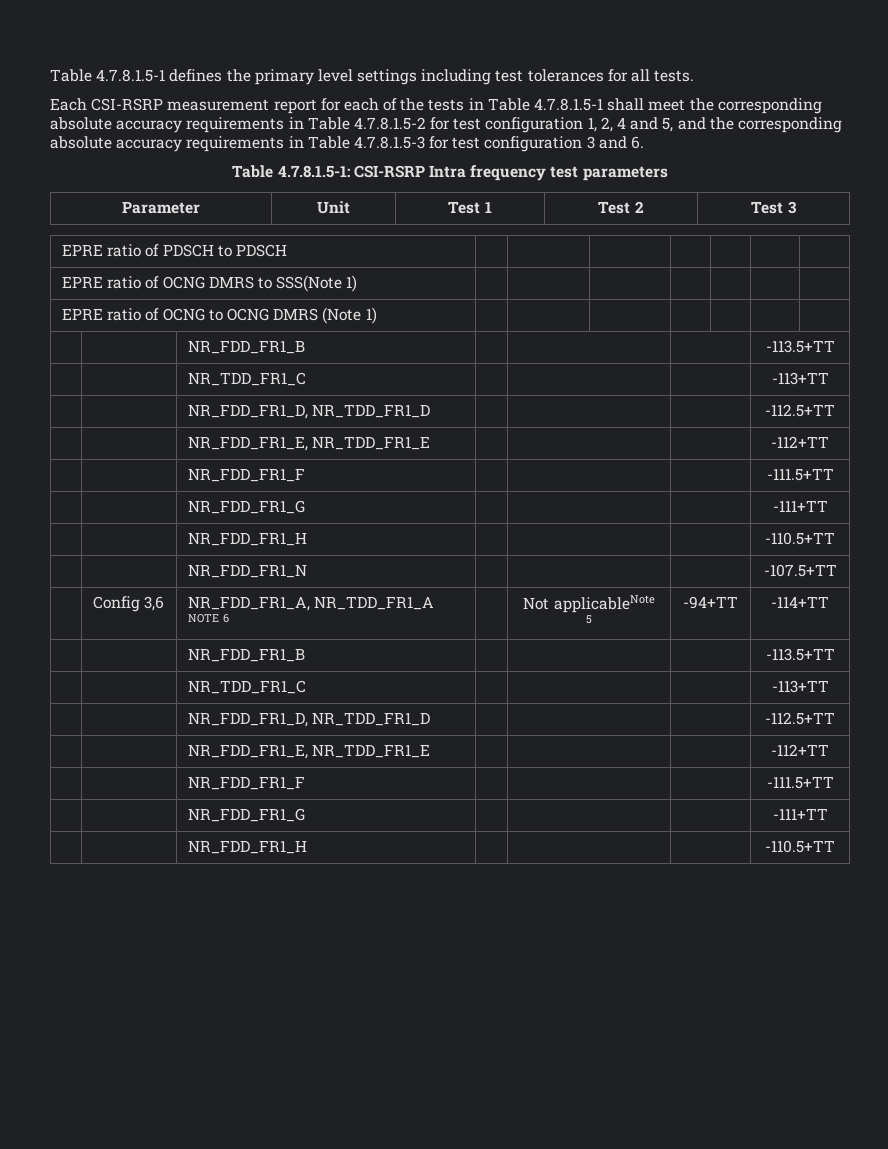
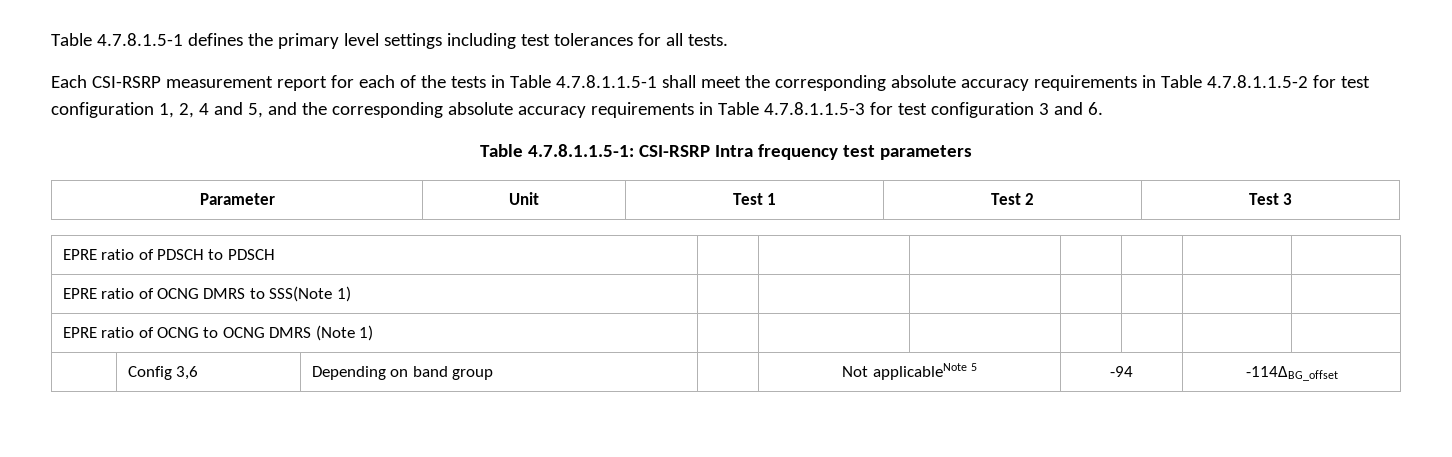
[534,98,604,111] 4.7.8.1.5-1 -> [555,75,657,88] 4.7.8.1.1.5-1
[353,117,426,130] 4.7.8.1.5-2 -> [1206,75,1308,88] 4.7.8.1.1.5-2
[353,136,425,149] 4.7.8.1.5-3 -> [763,102,865,115] 4.7.8.1.1.5-3
[277,165,350,178] 4.7.8.1.5-1: -> [528,144,635,157] 4.7.8.1.1.5-1:
[188,340,306,354] [765,340,835,353] [188,372,307,386] [771,372,829,385] [188,404,431,419] [765,404,835,417] [188,436,431,451] [771,436,829,448] [188,468,306,482] [766,468,834,481] [188,500,306,514] [772,500,828,512] [188,532,308,546] [765,532,835,545] [188,564,308,578] [763,564,837,577] [93,596,165,612] [188,596,435,611] [188,614,230,623] [523,595,655,613] [586,615,592,624] [683,596,738,609] [771,596,829,608] [188,648,306,662] [765,648,835,661] [188,680,307,694] [771,680,829,693] [188,712,431,727] [765,712,835,725] [188,744,431,759] [771,744,829,756] [188,776,306,790] [766,776,834,789] [188,808,306,822] [772,808,828,820] [188,840,308,854] [765,840,835,853] | NR_FDD_FR1_B | | | | -113.5+TT // | | NR_TDD_FR1_C | | | | -113+TT // | | NR_FDD_FR1_D, NR_TDD_FR1_D | | | | -112.5+TT // | | NR_FDD_FR1_E, NR_TDD_FR1_E | | | | -112+TT // | | NR_FDD_FR1_F | | | | -111.5+TT // | | NR_FDD_FR1_G | | | | -111+TT // | | NR_FDD_FR1_H | | | | -110.5+TT // | | NR_FDD_FR1_N | | | | -107.5+TT // | Config 3,6 | NR_FDD_FR1_A, NR_TDD_FR1_A NOTE 6 | | Not applicableNote 5 | -94+TT | -114+TT // | | NR_FDD_FR1_B | | | | -113.5+TT // | | NR_TDD_FR1_C | | | | -113+TT // | | NR_FDD_FR1_D, NR_TDD_FR1_D | | | | -112.5+TT // | | NR_FDD_FR1_E, NR_TDD_FR1_E | | | | -112+TT // | | NR_FDD_FR1_F | | | | -111.5+TT // | | NR_FDD_FR1_G | | | | -111+TT // | | NR_FDD_FR1_H | | | | -110.5+TT -> [127,366,199,380] [311,366,493,380] [842,363,977,380] [1110,366,1133,377] [1245,366,1338,381] Config 3,6 | Depending on band group | | Not applicableNote 5 | -94 | -114ΔBG_offset

